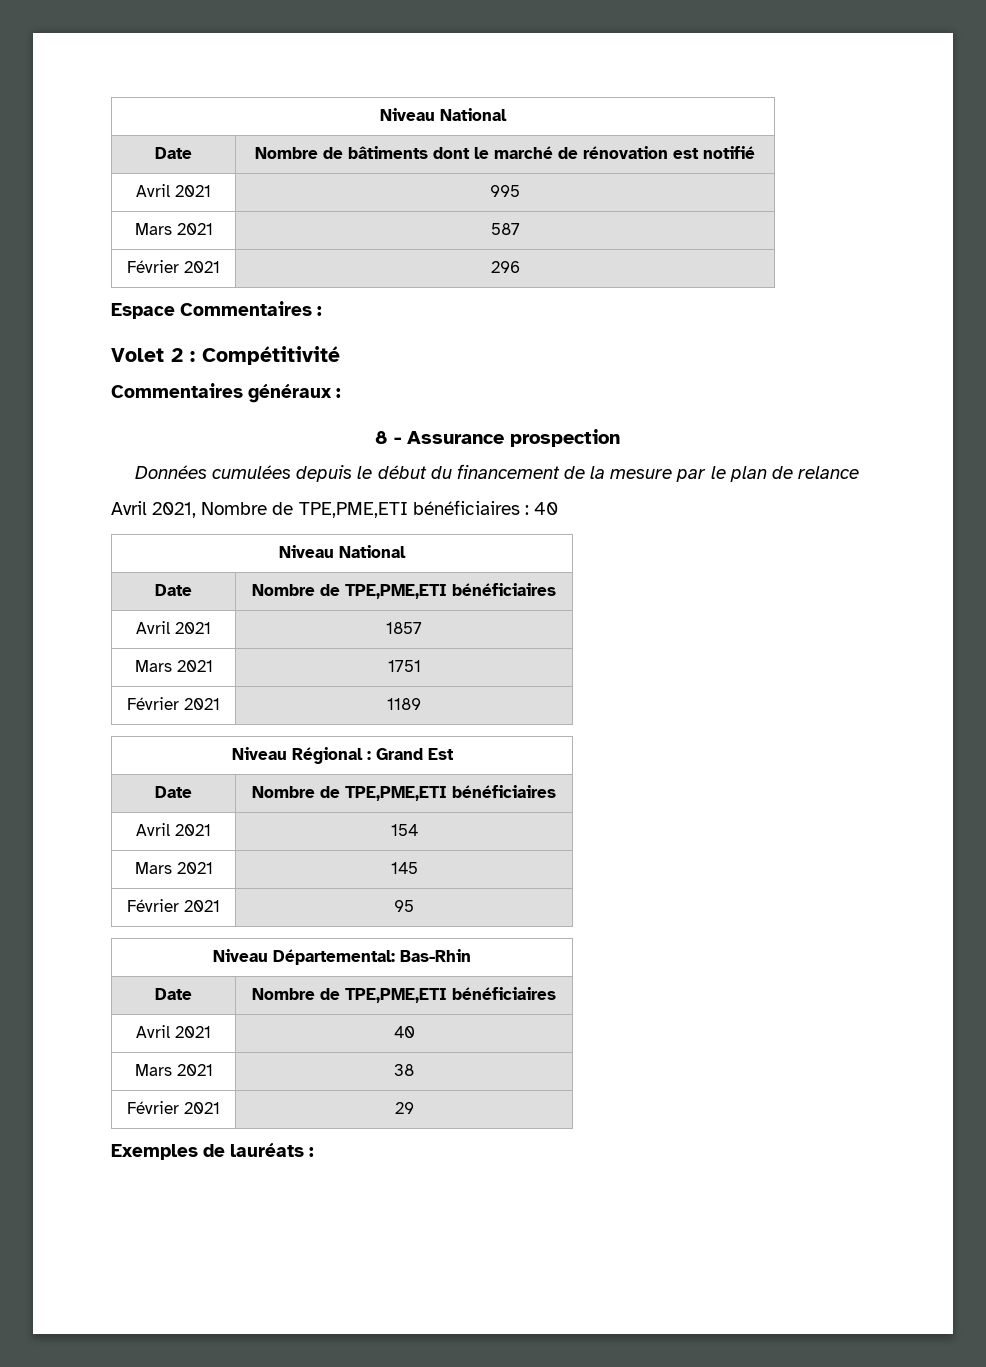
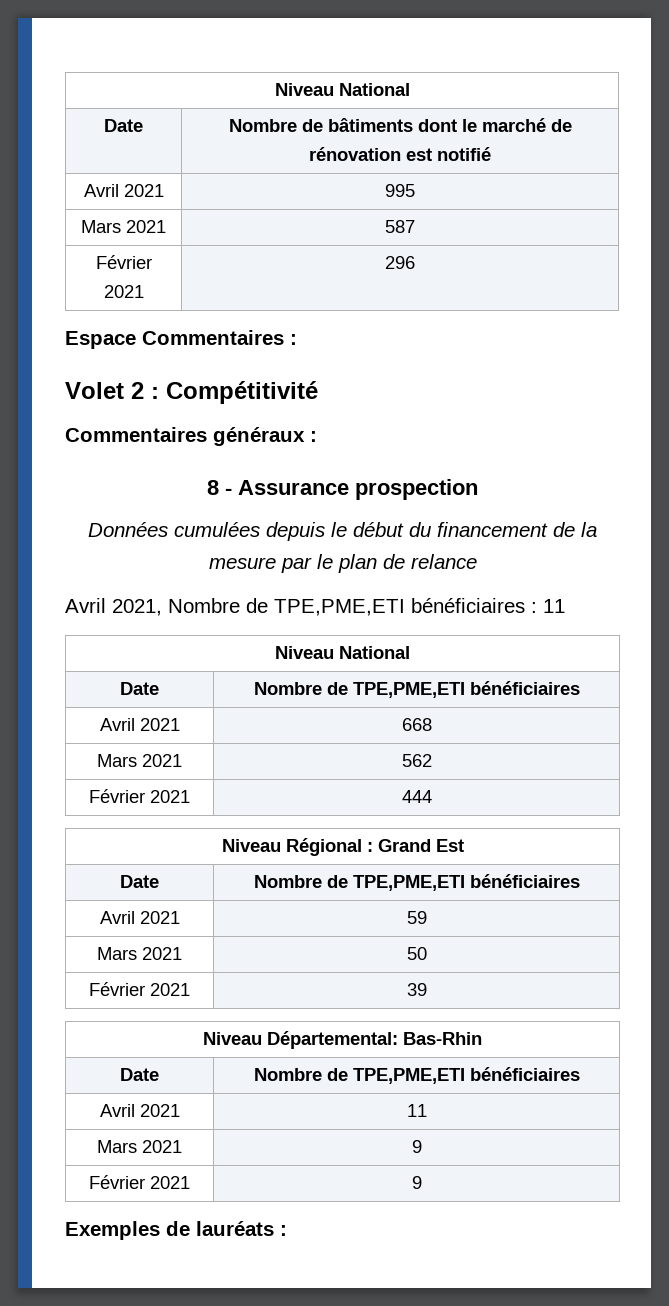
[533,502,558,515] 40 -> [543,599,565,613] 11
[386,622,422,634] [134,660,213,672] [387,660,421,672] [127,697,220,710] [387,698,421,710] 1857 // Mars 2021 | 1751 // Février 2021 | 1189 -> [401,718,432,731] [97,754,182,767] [401,754,432,767] [89,789,190,803] [401,790,432,803] 668 // Mars 2021 | 562 // Février 2021 | 444
[390,824,418,836] [134,862,213,874] [390,862,418,874] [127,899,220,912] [394,900,414,912] 154 // Mars 2021 | 145 // Février 2021 | 95 -> [406,911,427,924] [97,947,182,960] [406,947,427,960] [89,982,190,996] [406,983,427,996] 59 // Mars 2021 | 50 // Février 2021 | 39
[393,1026,415,1038] [134,1064,213,1076] [394,1064,414,1076] [127,1101,220,1114] [394,1102,414,1114] 40 // Mars 2021 | 38 // Février 2021 | 29 -> [406,1104,427,1117] [97,1140,182,1153] [411,1140,422,1153] [89,1175,190,1189] [411,1176,422,1189] 11 // Mars 2021 | 9 // Février 2021 | 9

